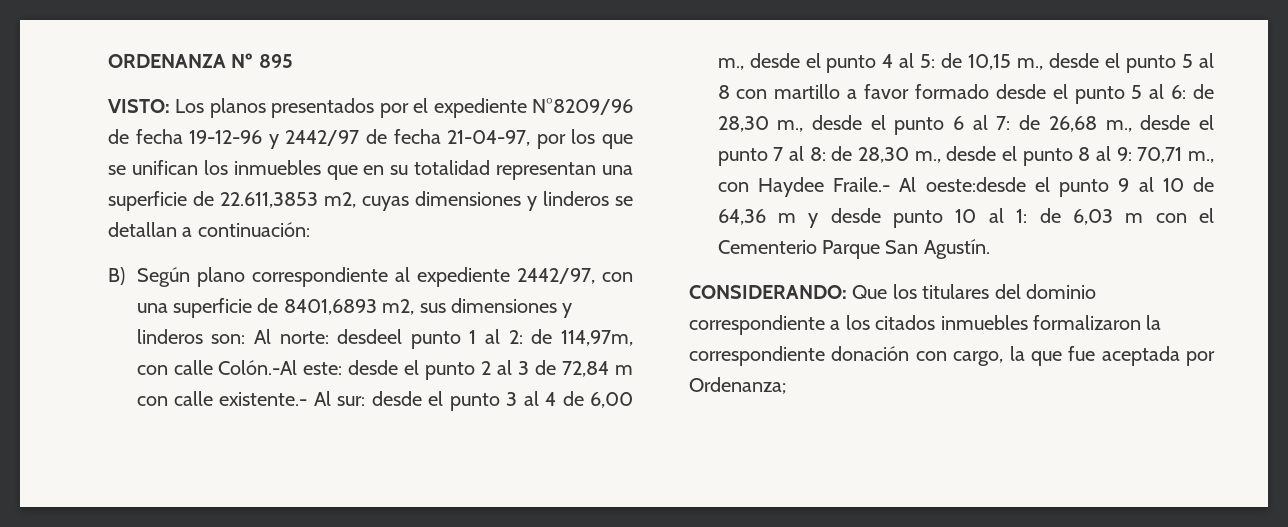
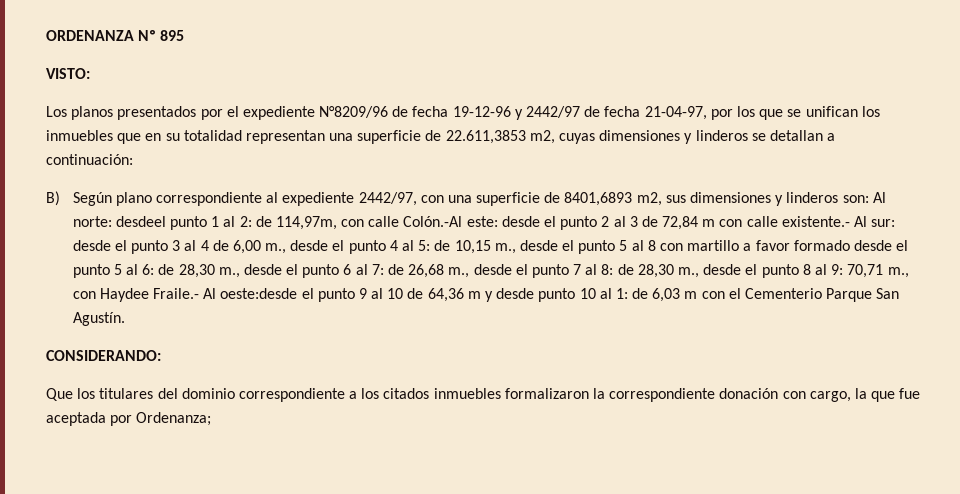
(170, 106) none -> (90, 73) //
(847, 292) none -> (161, 355) //

